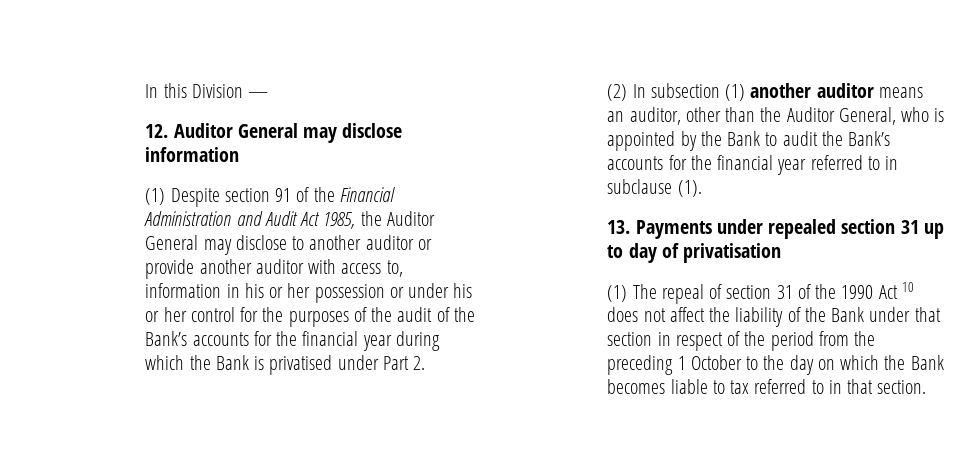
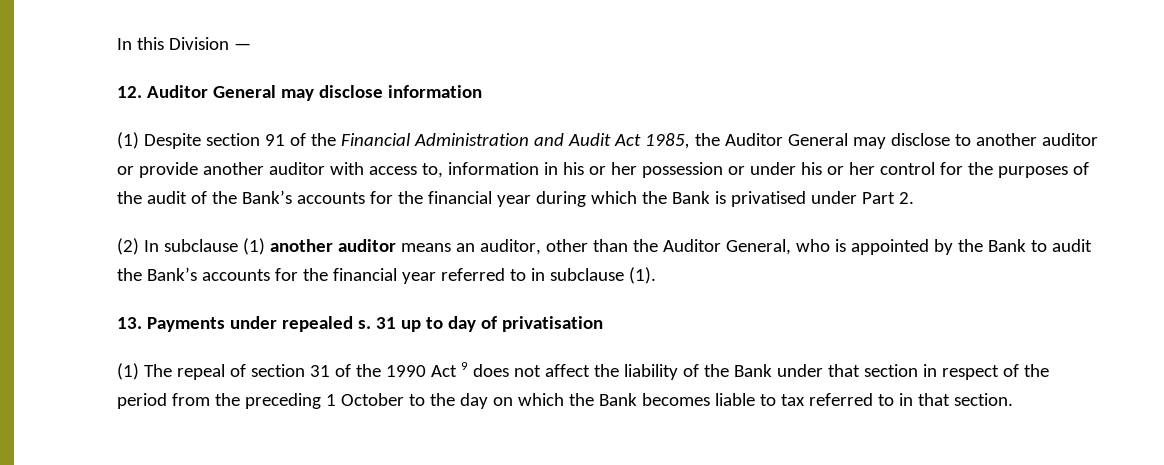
[650,83,720,98] subsection -> [164,239,239,252] subclause
[841,219,896,234] section -> [358,320,372,329] s.
[901,282,914,292] 10 -> [461,362,469,370] 9

